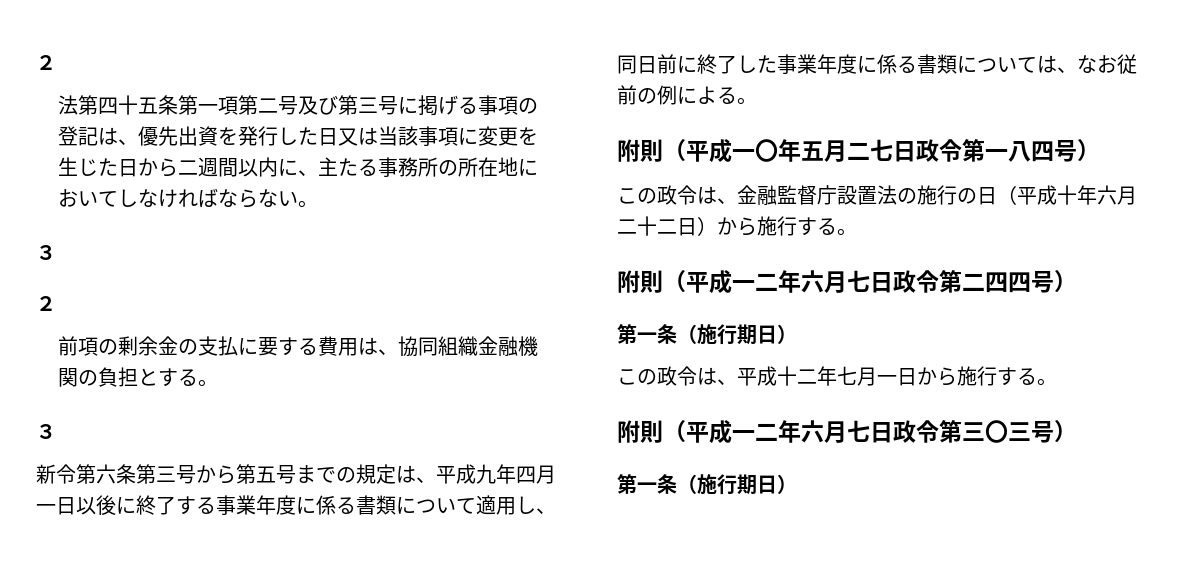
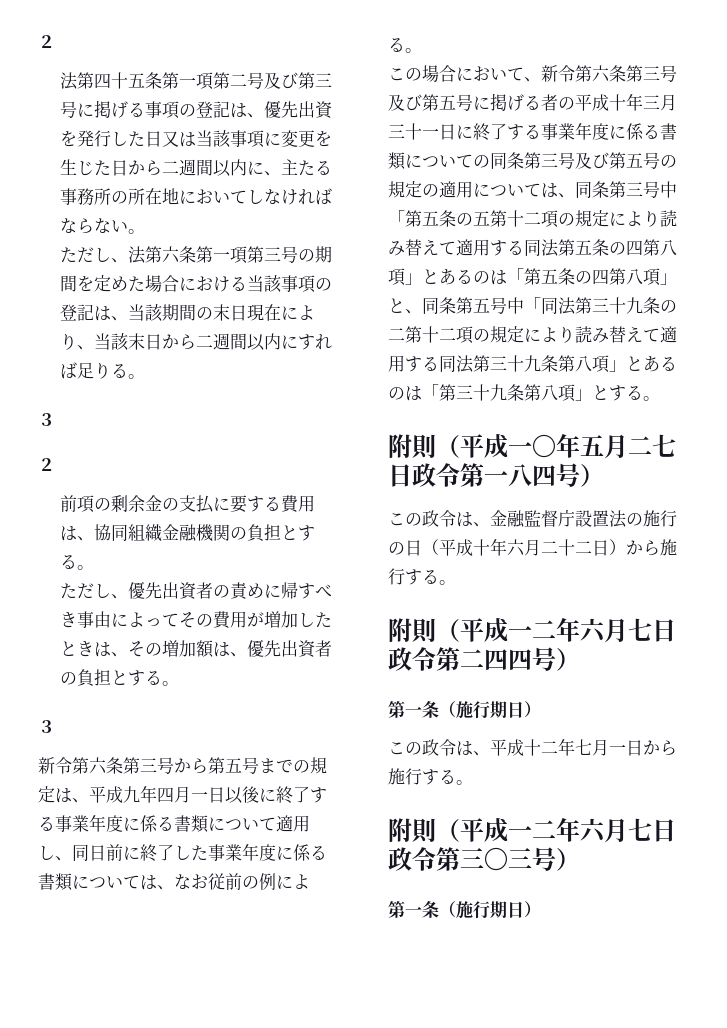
(319, 204) none -> [60,246,333,264] [60,275,333,293] [60,304,316,322] [60,333,333,351] [60,362,146,379] // ただし、法第六条第一項第三号の期間を定めた場合における当該事項の登記は、当該期間の末日現在により、当該末日から二週間以内にすれば足りる。
(219, 383) none -> [60,582,333,600] [60,611,333,629] [60,640,333,658] [60,669,180,687] // ただし、優先出資者の責めに帰すべき事由によってその費用が増加したときは、その増加額は、優先出資者の負担とする。
(757, 101) none -> [388,65,677,82] [388,93,677,111] [388,122,677,141] [388,152,677,170] [388,181,677,198] [388,210,677,228] [388,239,677,257] [388,268,677,286] [388,297,677,315] [388,326,677,344] [388,355,677,373] [388,384,660,402] // この場合において、新令第六条第三号及び第五号に掲げる者の平成十年三月三十一日に終了する事業年度に係る書類についての同条第三号及び第五号の規定の適用については、同条第三号中「第五条の五第十二項の規定により読み替えて適用する同法第五条の四第八項」とあるのは「第五条の四第八項」と、同条第五号中「同法第三十九条の二第十二項の規定により読み替えて適用する同法第三十九条第八項」とあるのは「第三十九条第八項」とする。

